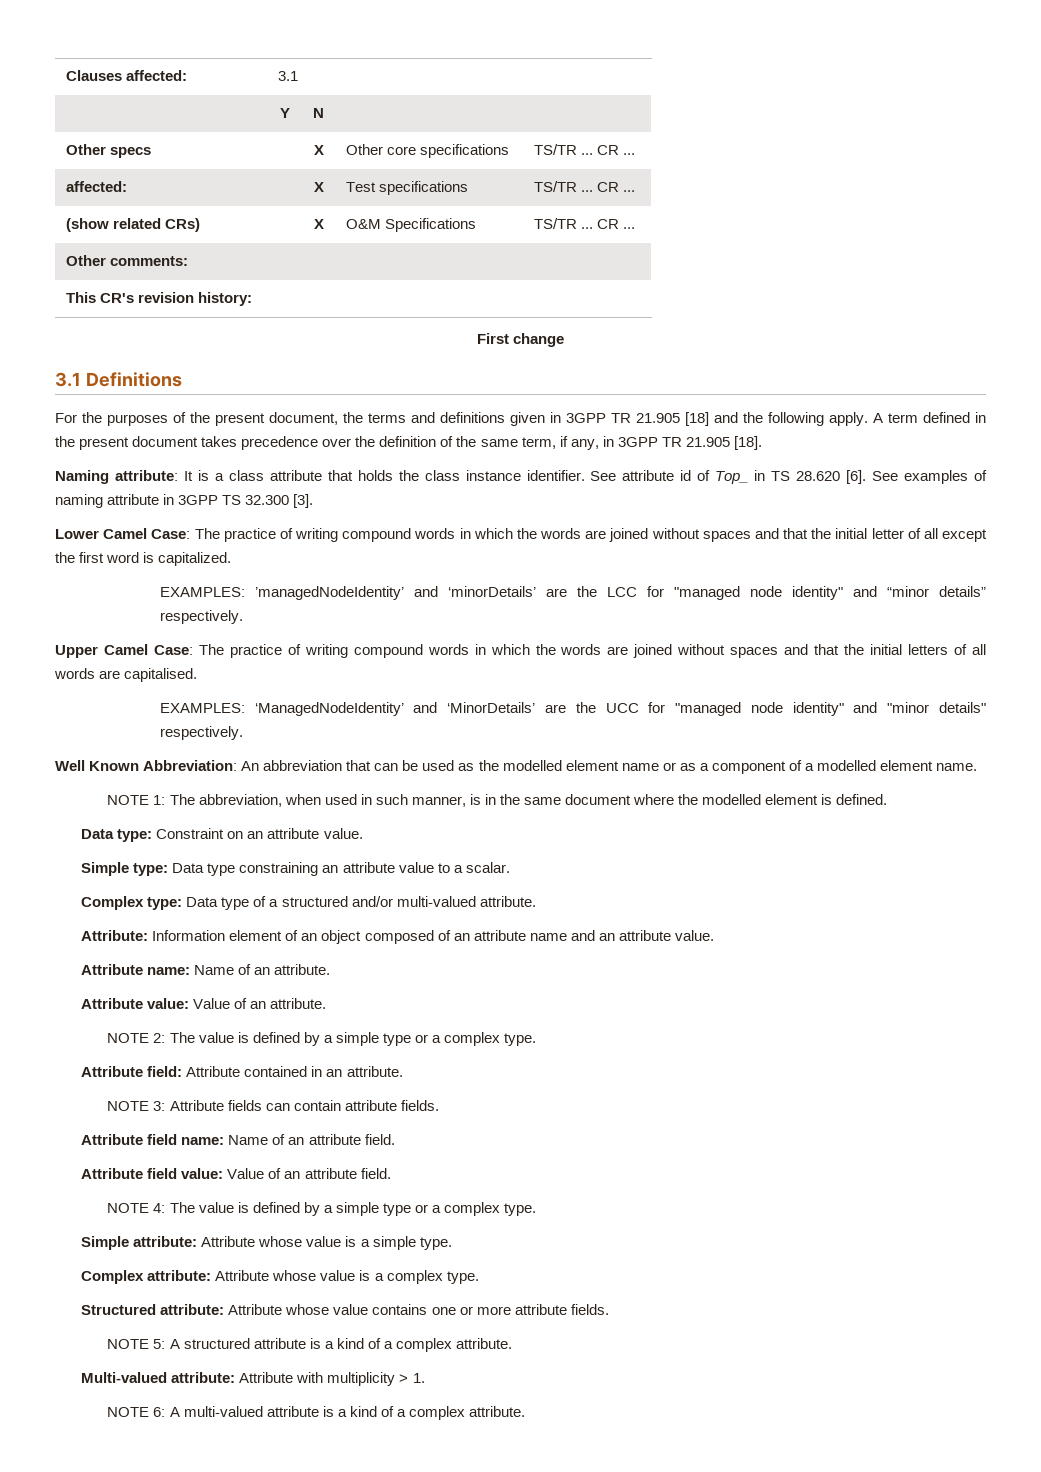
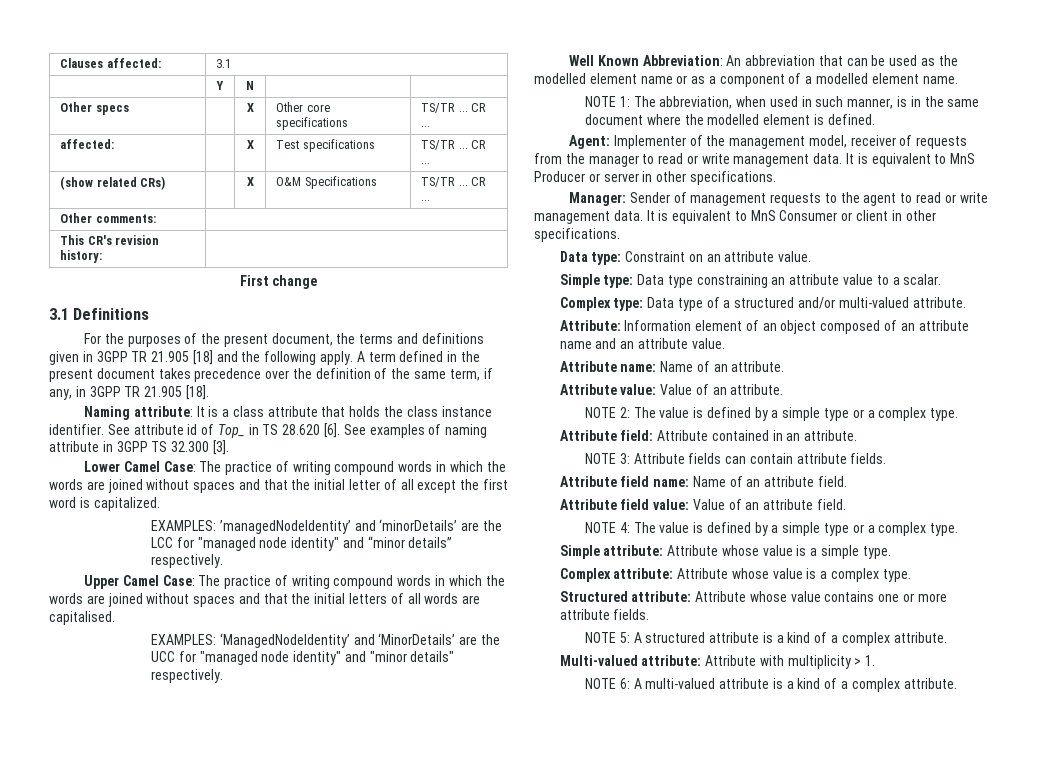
(888, 799) none -> [569,135,968,149] [534,153,976,167] [534,171,776,185] [569,192,988,206] [534,210,936,224] [534,228,620,242] // Agent: Implementer of the management model, receiver of requests from the manager to read or write management data. It is equivalent to MnS Producer or server in other specifications. // Manager: Sender of management requests to the agent to read or write management data. It is equivalent to MnS Consumer or client in other specifications.

